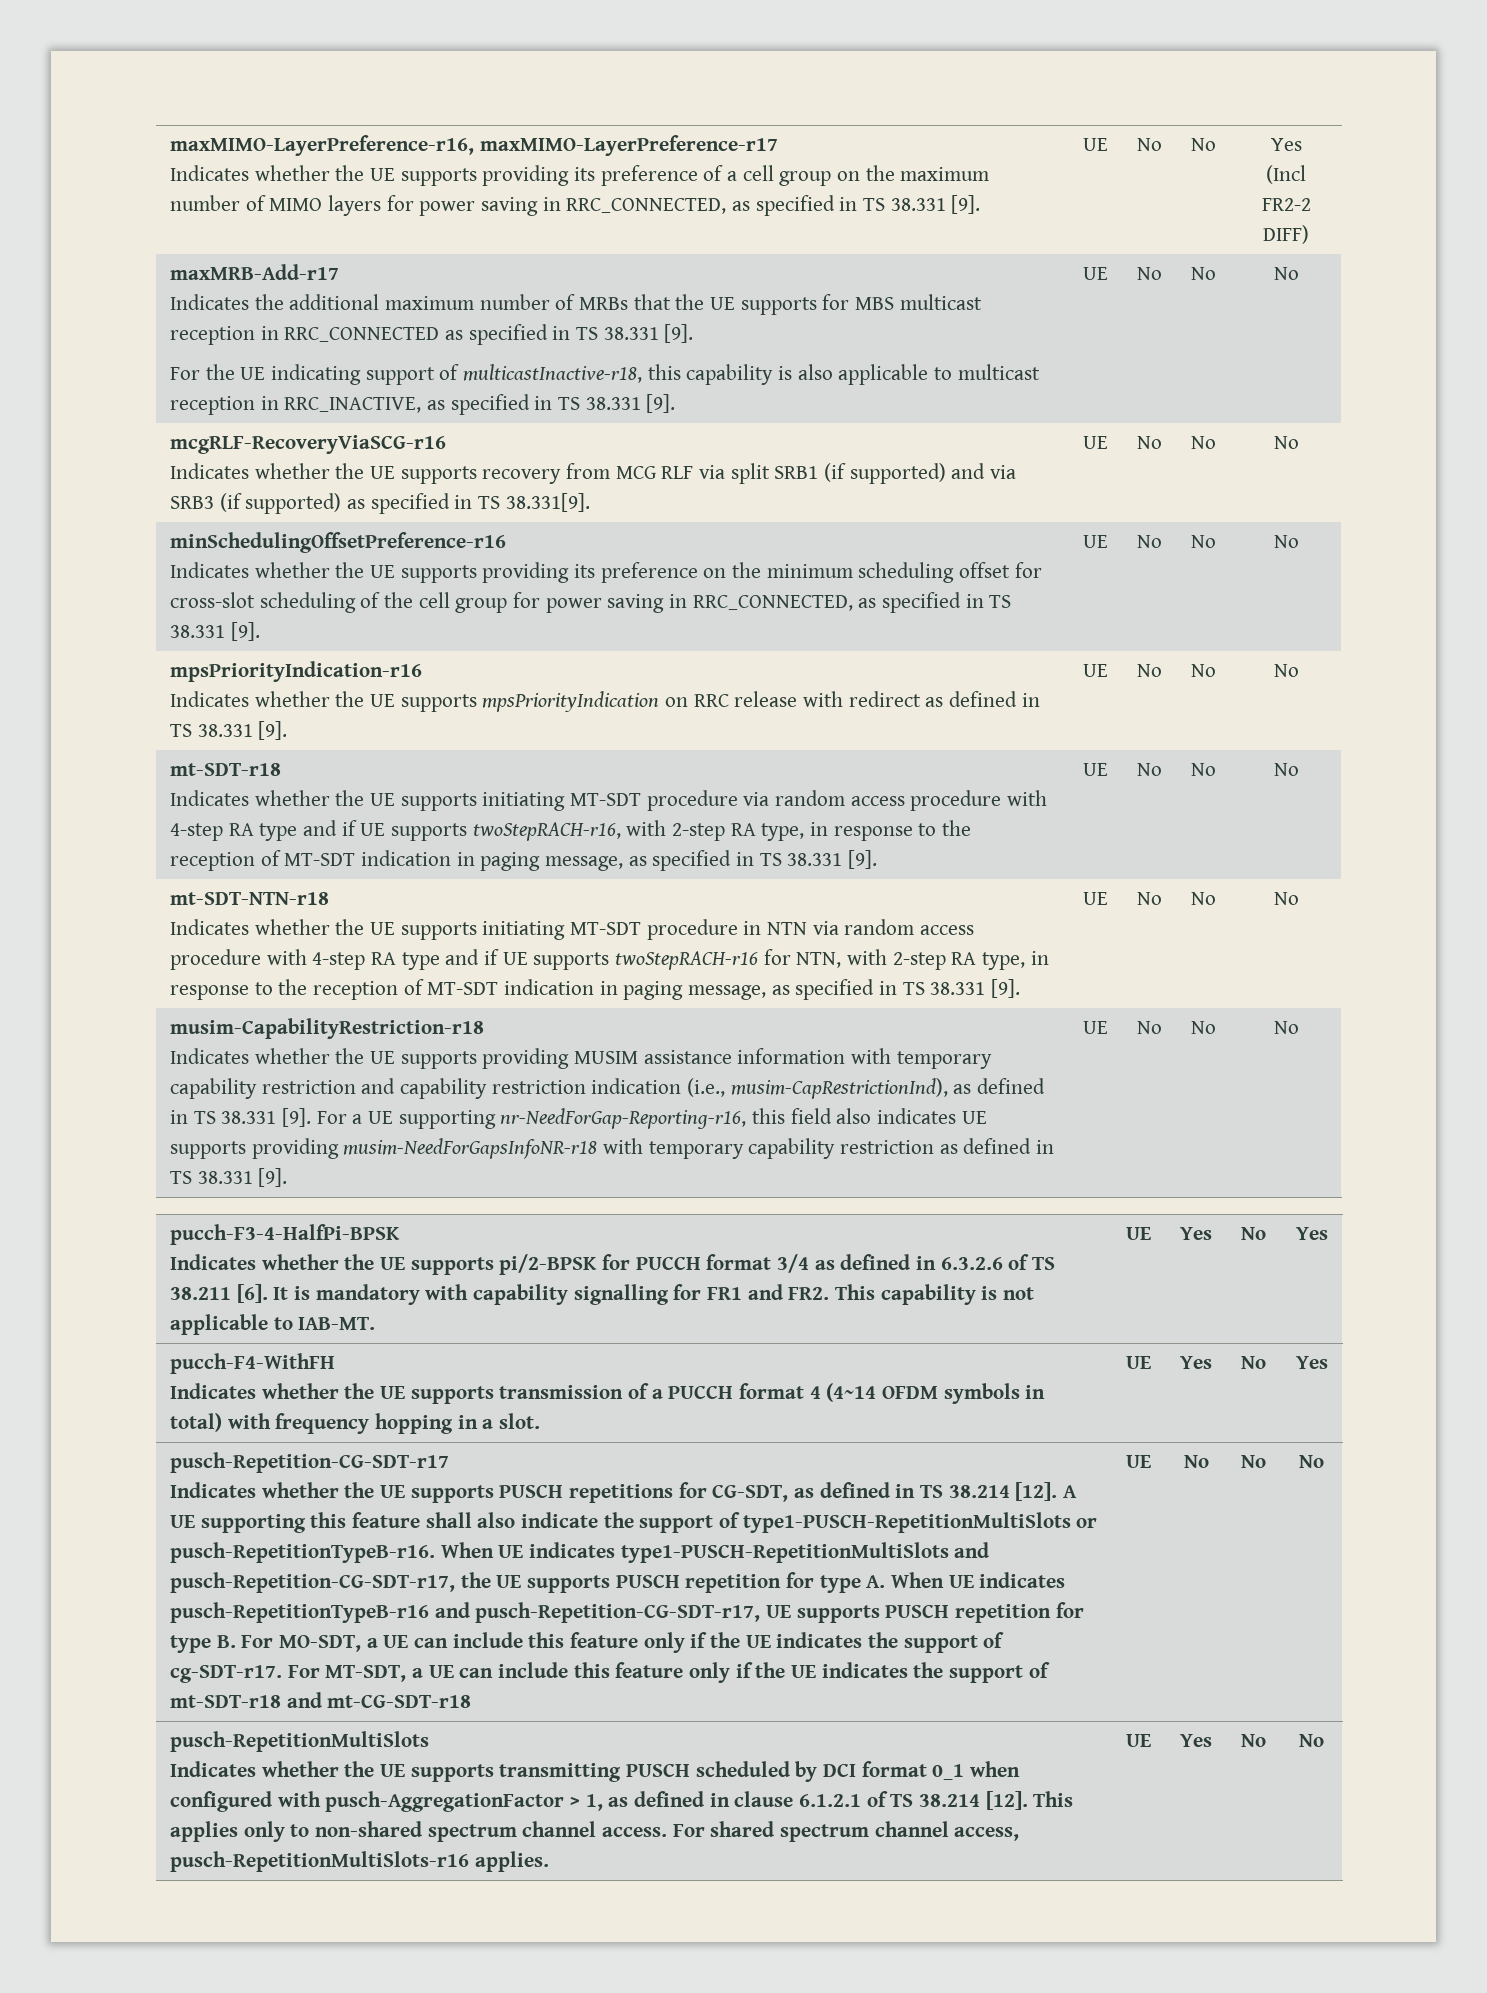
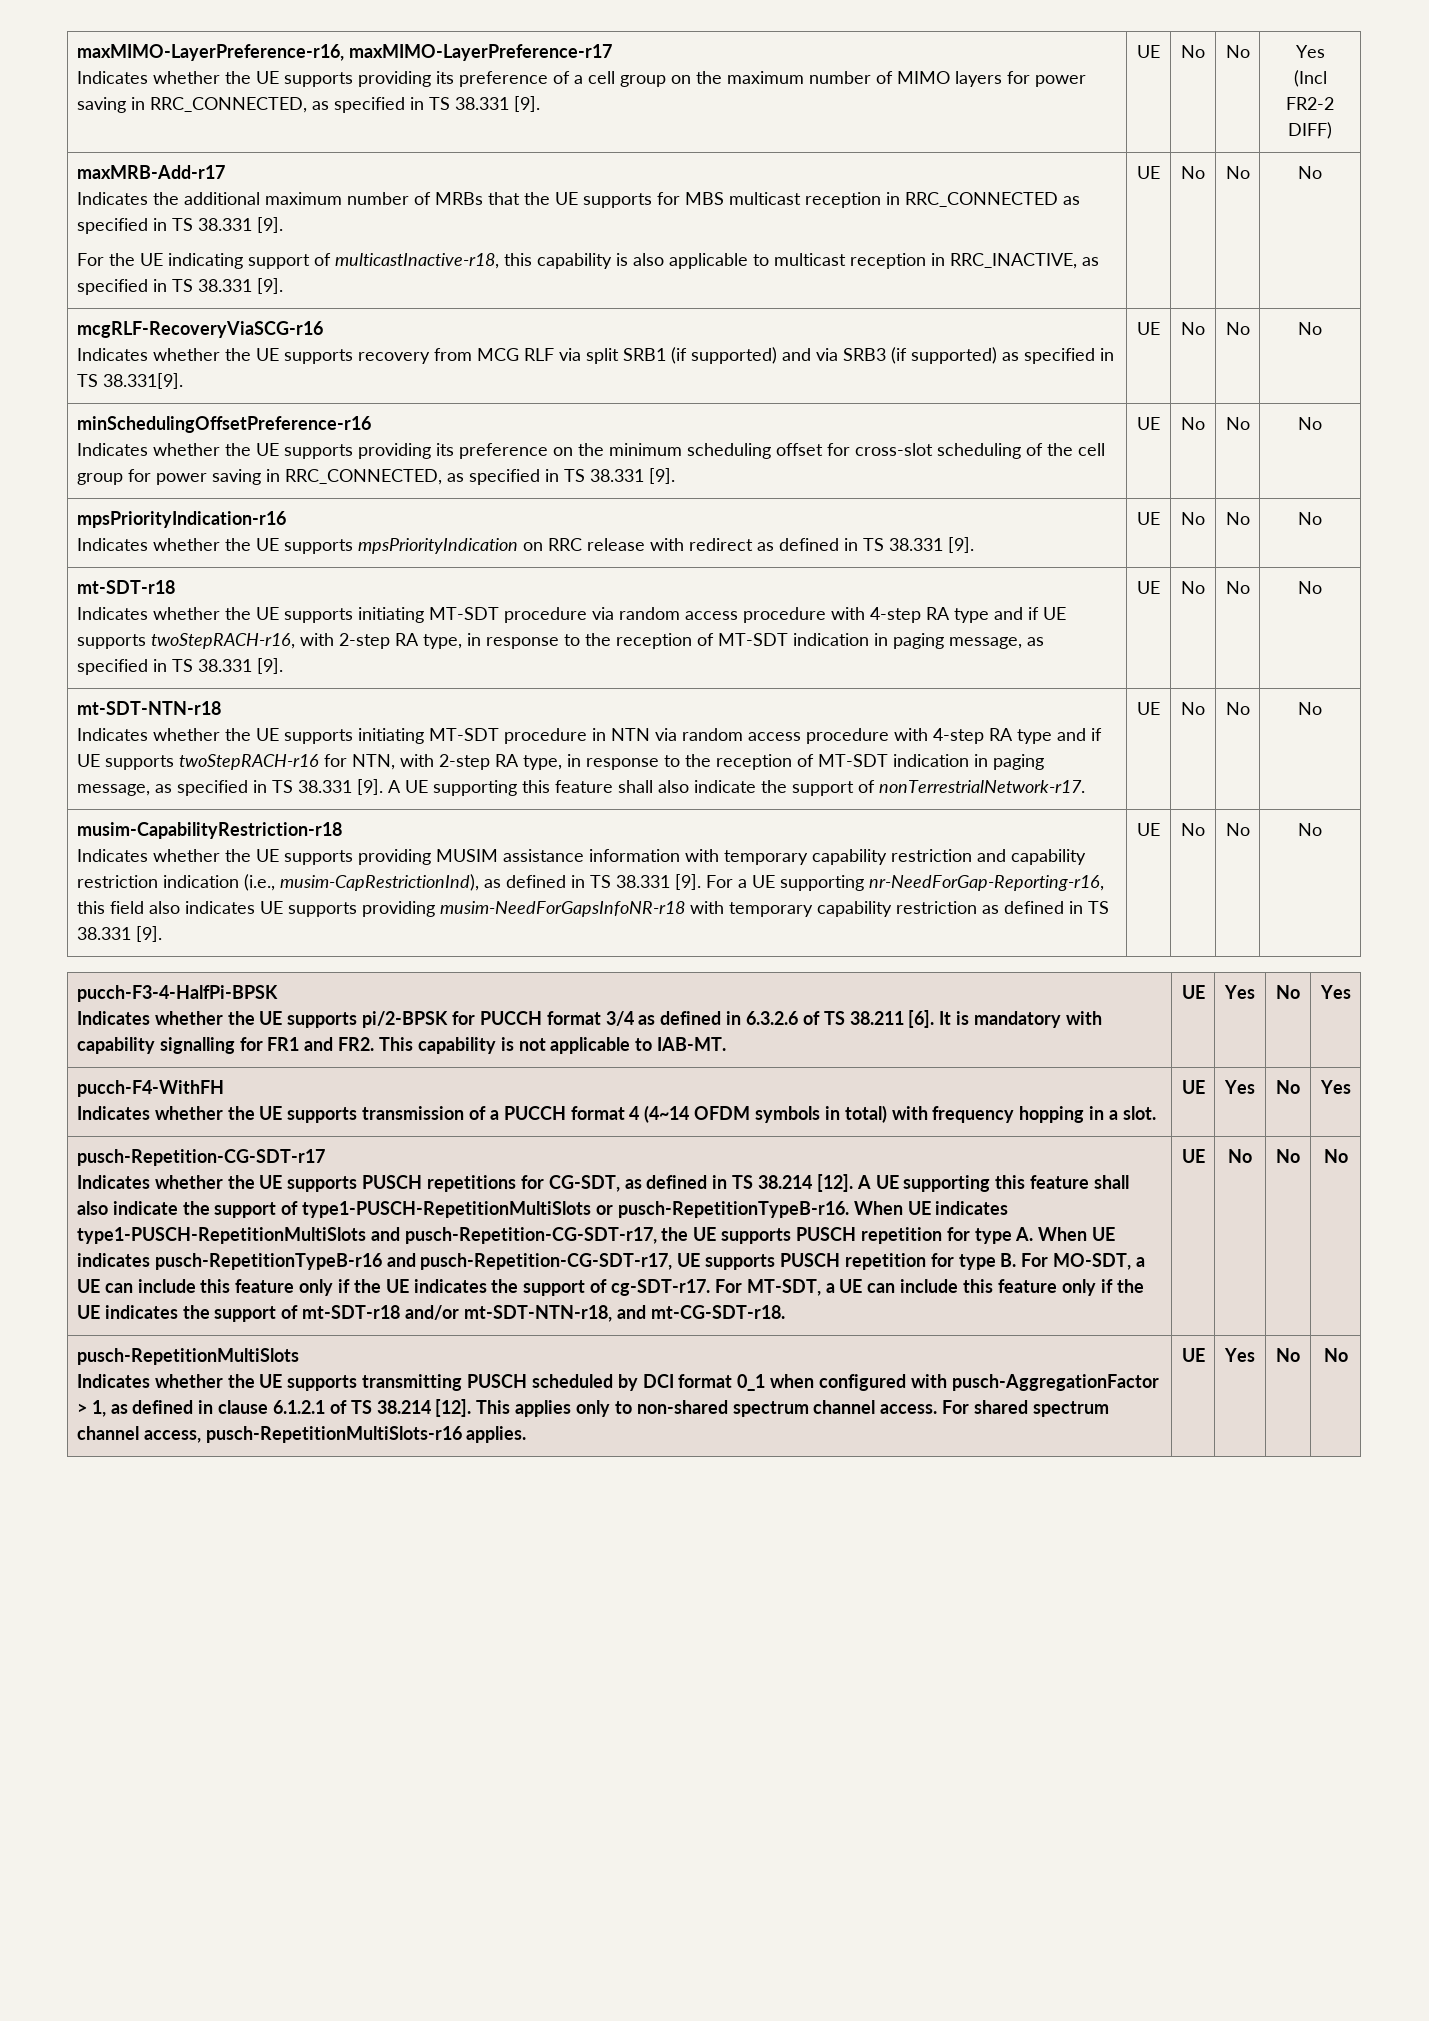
(1021, 988) none -> [387,780,1085,796] A UE supporting this feature shall also indicate the support of nonTerrestrialNetwork-r17.
[286,1692,472,1708] and mt-CG-SDT-r18 -> [405,1305,785,1322] and/or mt-SDT-NTN-r18, and mt-CG-SDT-r18.

